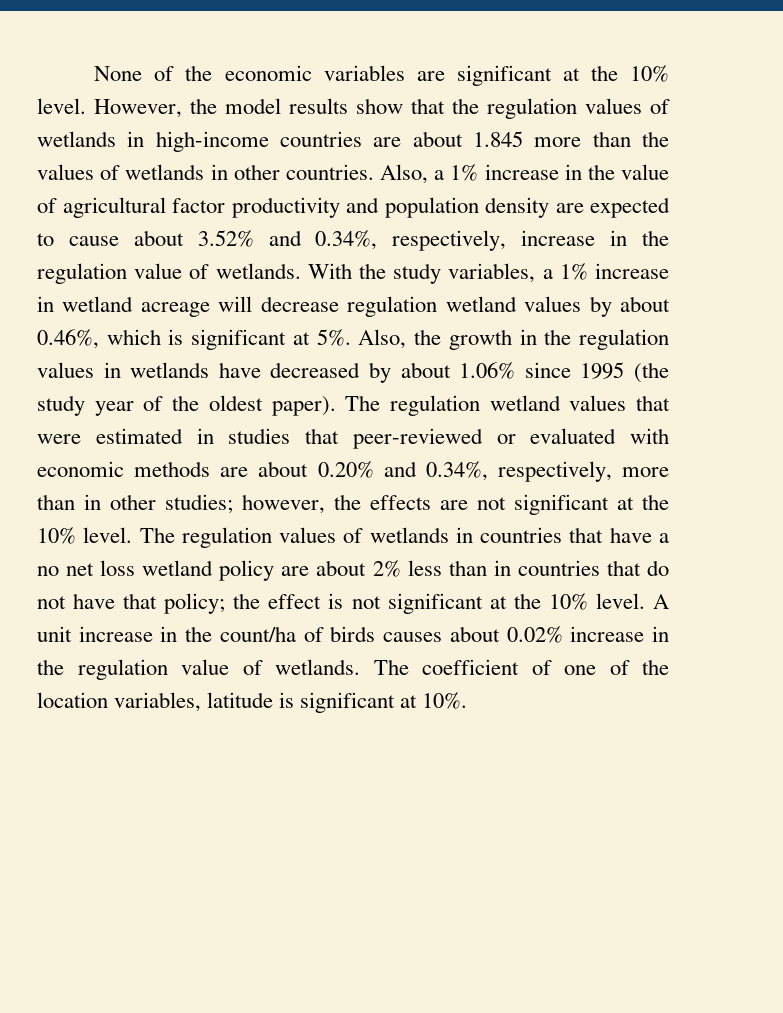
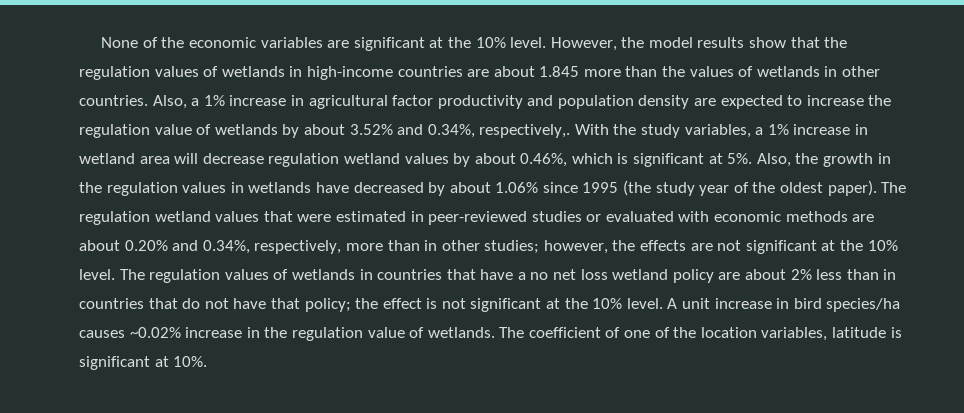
[587,164,669,180] [37,198,57,213] the value of -> (304, 100) none
[68,230,669,251] [37,263,301,284] cause about 3.52% and 0.34%, respectively, increase in the regulation value of wetlands. -> [806,95,892,106] [79,124,571,138] increase the regulation value of wetlands by about 3.52% and 0.34%, respectively,.
[140,302,210,317] acreage -> [139,156,170,164] area
[228,428,483,449] studies that peer-reviewed -> [428,211,582,225] peer-reviewed studies
[185,626,563,643] the count/ha of birds causes about 0.02% -> [793,298,901,312] [79,327,181,338] bird species/ha causes ~0.02%

